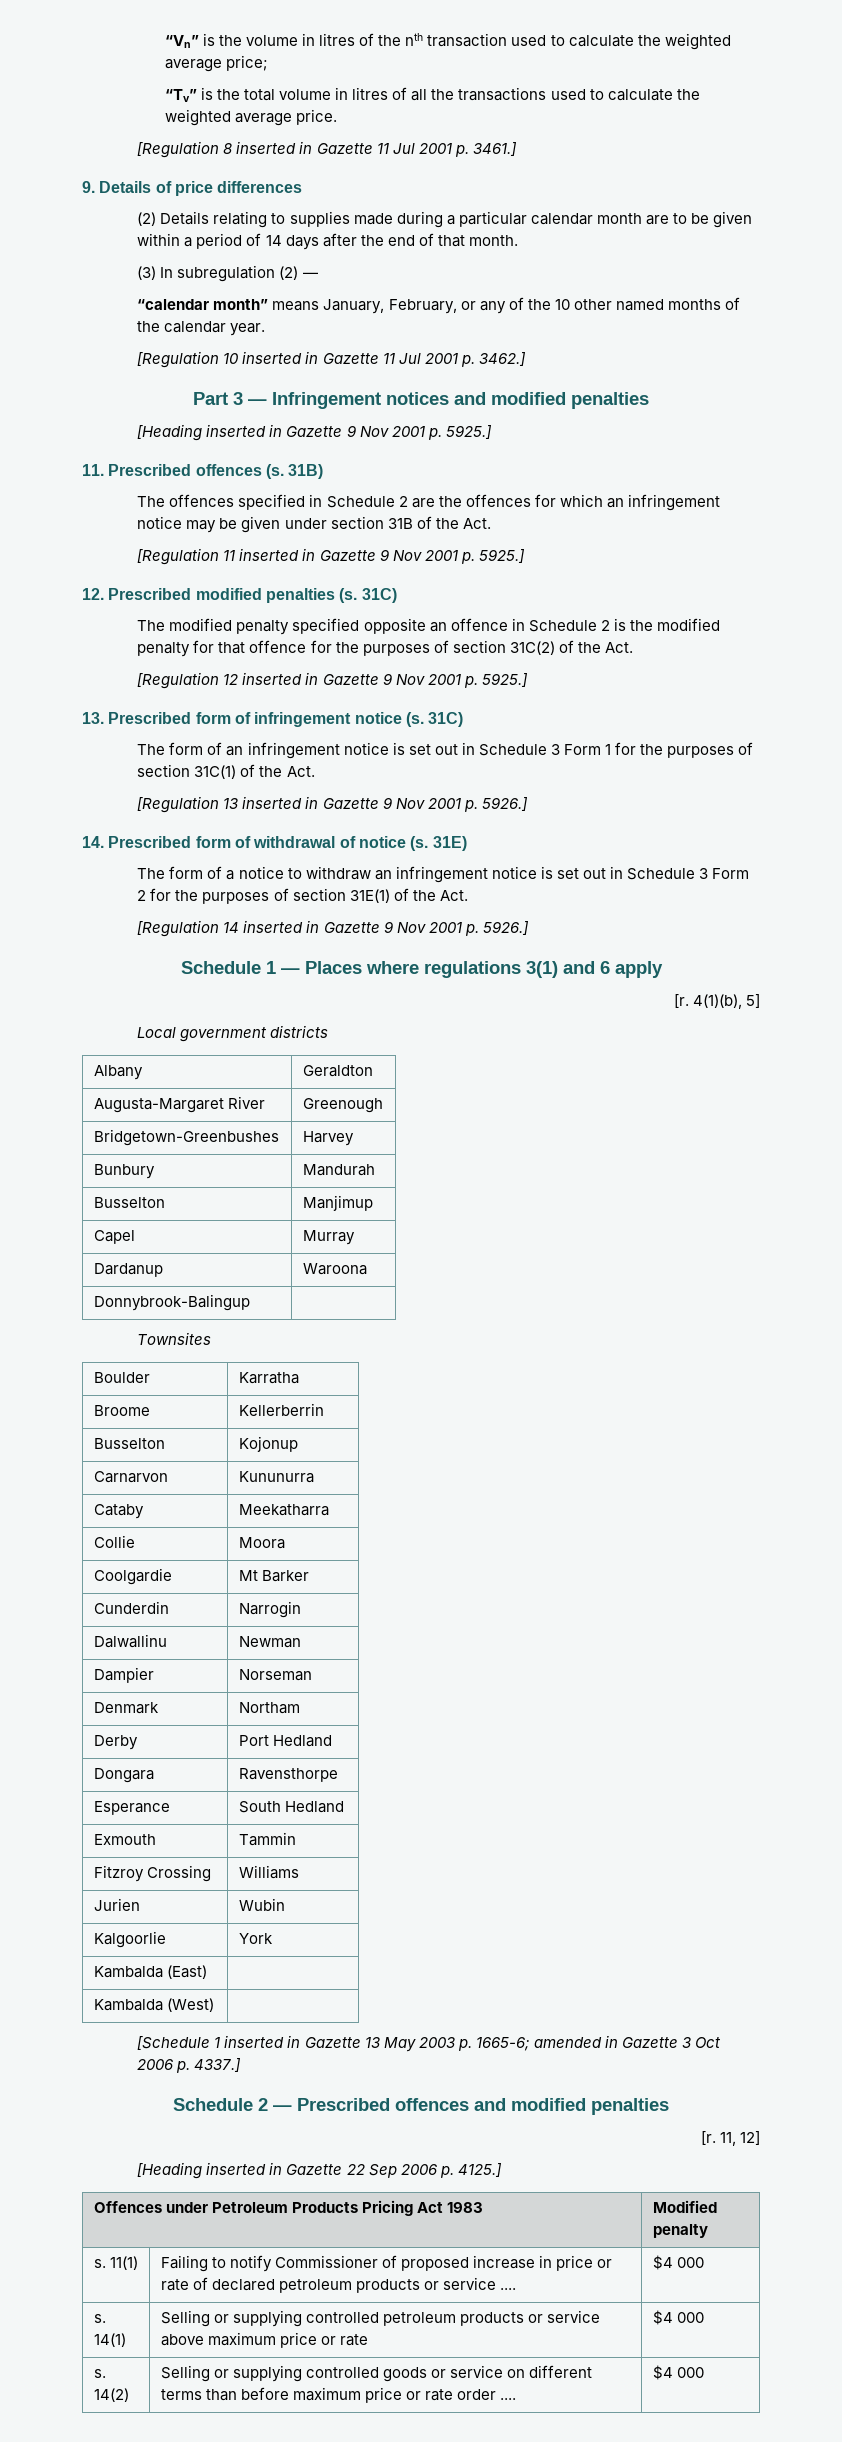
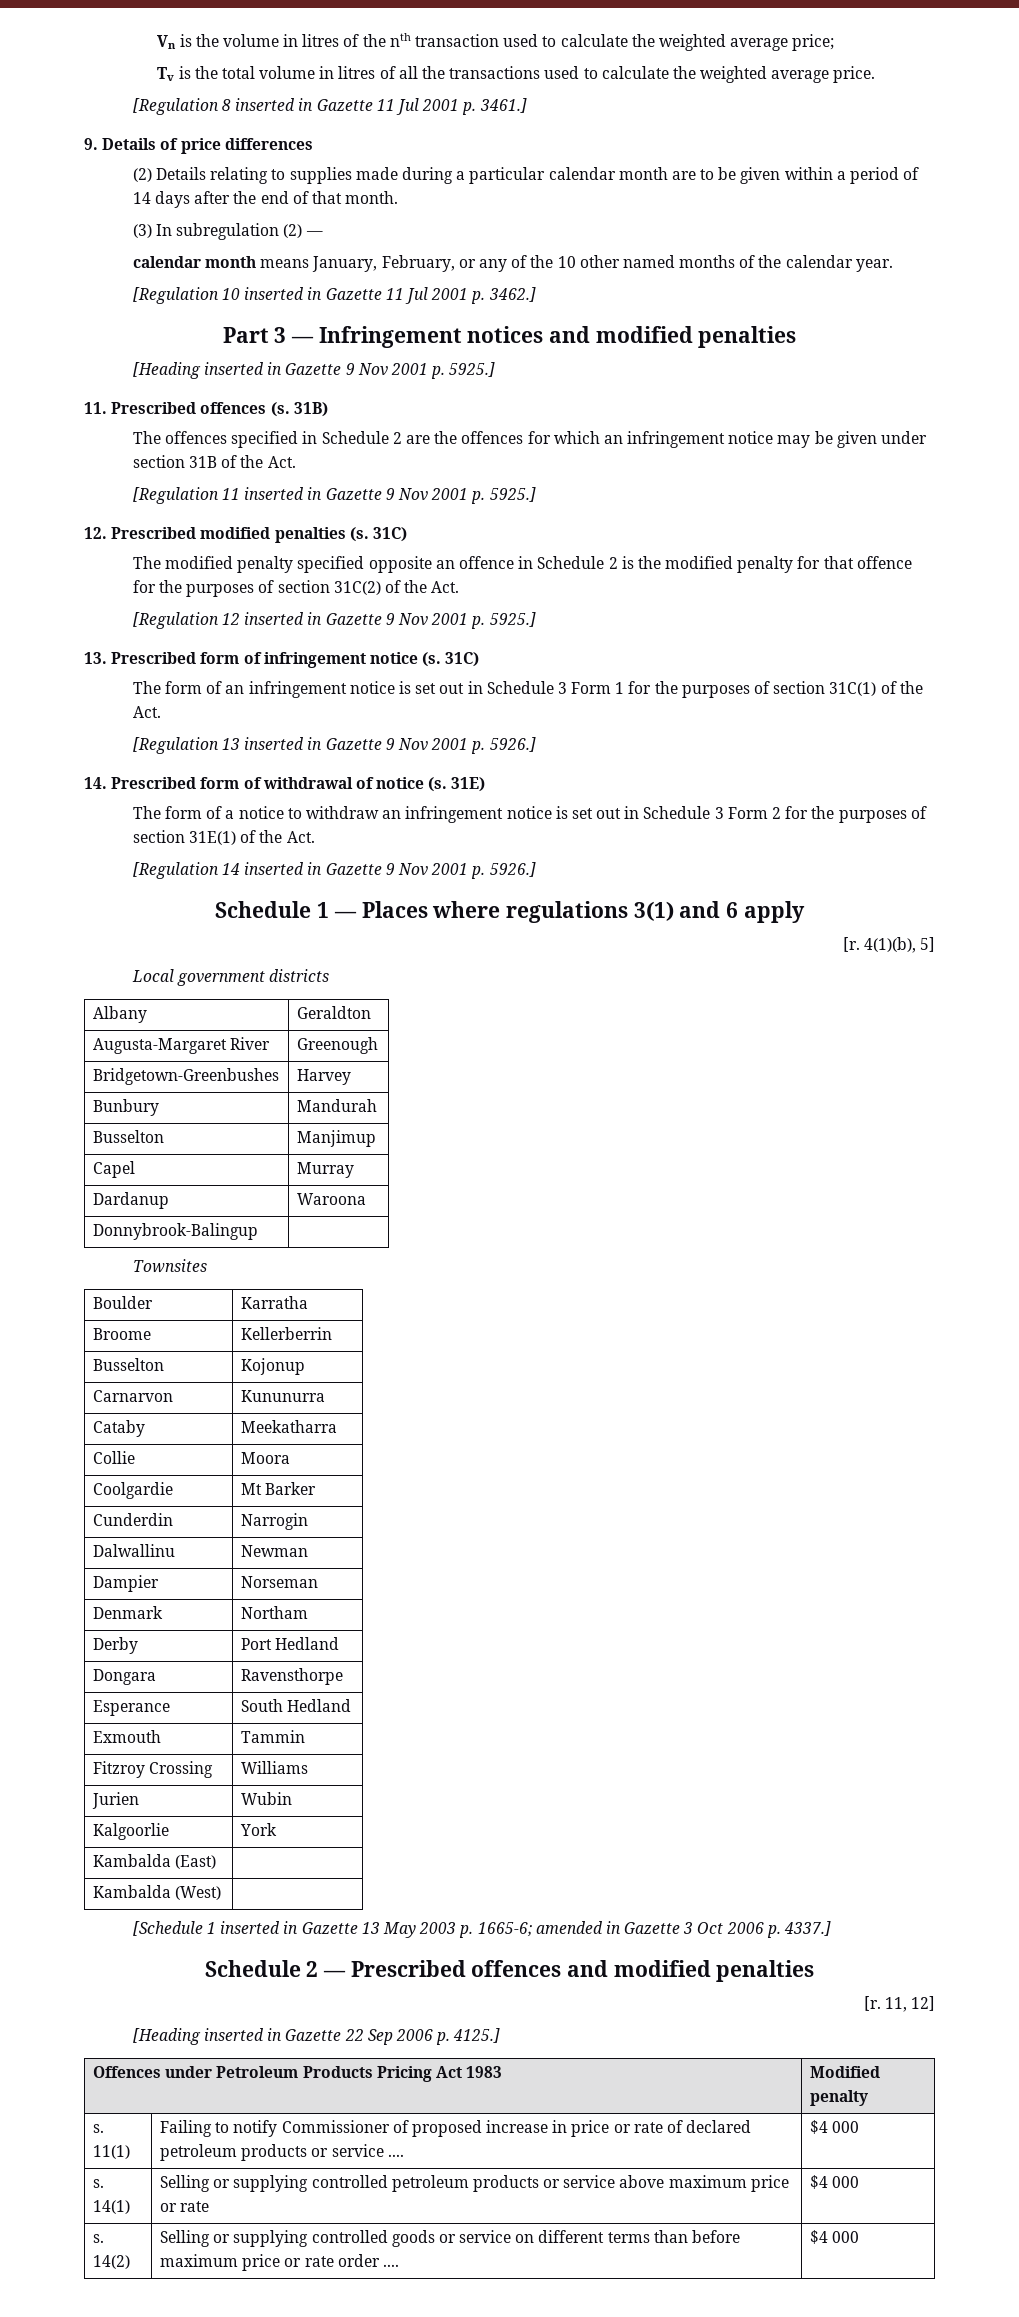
[164,35,199,48] “Vn” -> [157,35,177,49] Vn
[164,89,197,102] “Tv” -> [157,67,175,81] Tv
[137,299,269,310] “calendar month” -> [132,256,257,268] calendar month

